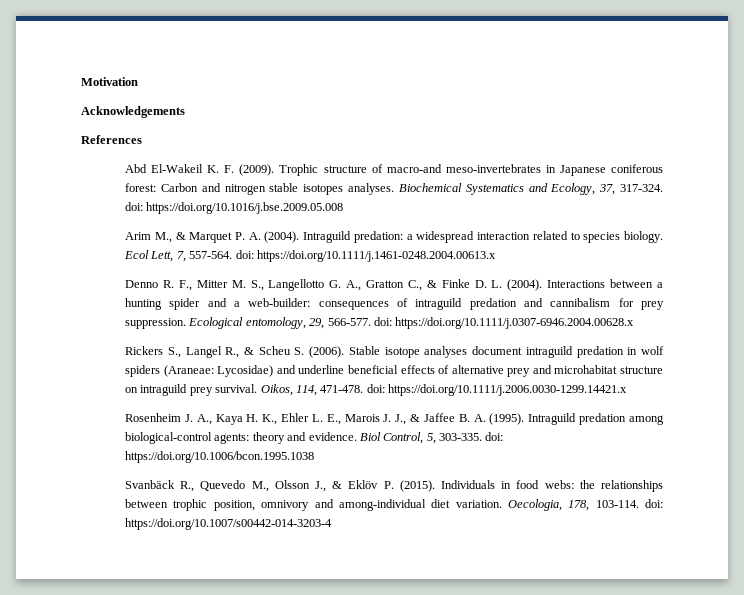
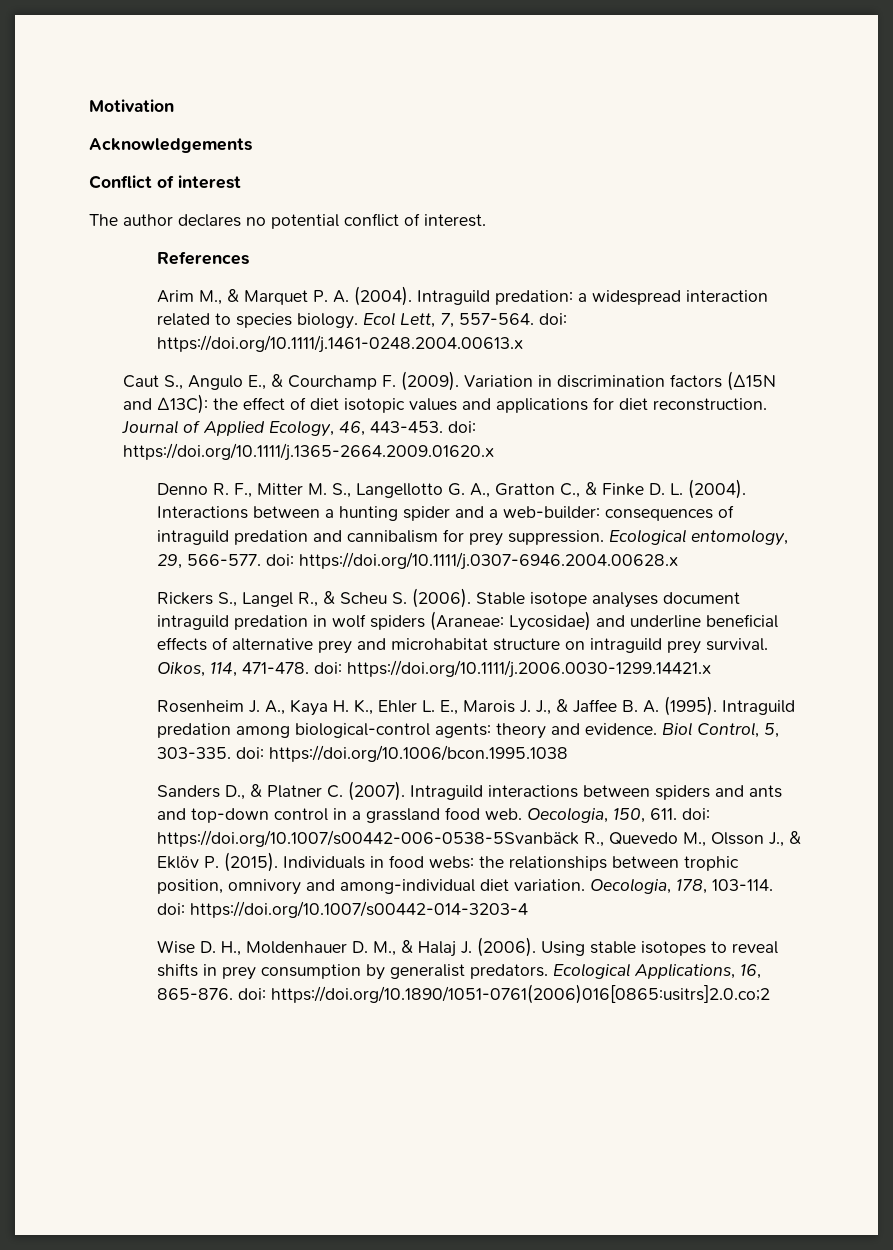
[81,135,142,144] [125,164,663,176] [125,183,663,195] [125,202,344,214] References // Abd El-Wakeil K. F. (2009). Trophic structure of macro-and meso-invertebrates in Japanese coniferous forest: Carbon and nitrogen stable isotopes analyses. Biochemical Systematics and Ecology, 37, 317-324. doi: https://doi.org/10.1016/j.bse.2009.05.008 -> [89,175,241,189] [89,213,486,229] [156,251,249,265] Conflict of interest // The author declares no potential conflict of interest. // References
(496, 256) none -> [122,371,776,391] [122,394,767,414] [121,420,476,437] [122,443,494,461] // Caut S., Angulo E., & Courchamp F. (2009). Variation in discrimination factors (Δ15N and Δ13C): the effect of diet isotopic values and applications for diet reconstruction. Journal of Applied Ecology, 46, 443-453. doi: https://doi.org/10.1111/j.1365-2664.2009.01620.x
[125,480,176,489] Svanbäck -> [156,781,782,801] [156,807,710,823] [156,830,579,847] Sanders D., & Platner C. (2007). Intraguild interactions between spiders and ants and top-down control in a grassland food web. Oecologia, 150, 611. doi: https://doi.org/10.1007/s00442-006-0538-5Svanbäck
(333, 524) none -> [156,937,778,957] [156,963,761,980] [156,984,770,1004] // Wise D. H., Moldenhauer D. M., & Halaj J. (2006). Using stable isotopes to reveal shifts in prey consumption by generalist predators. Ecological Applications, 16, 865-876. doi: https://doi.org/10.1890/1051-0761(2006)016[0865:usitrs]2.0.co;2

